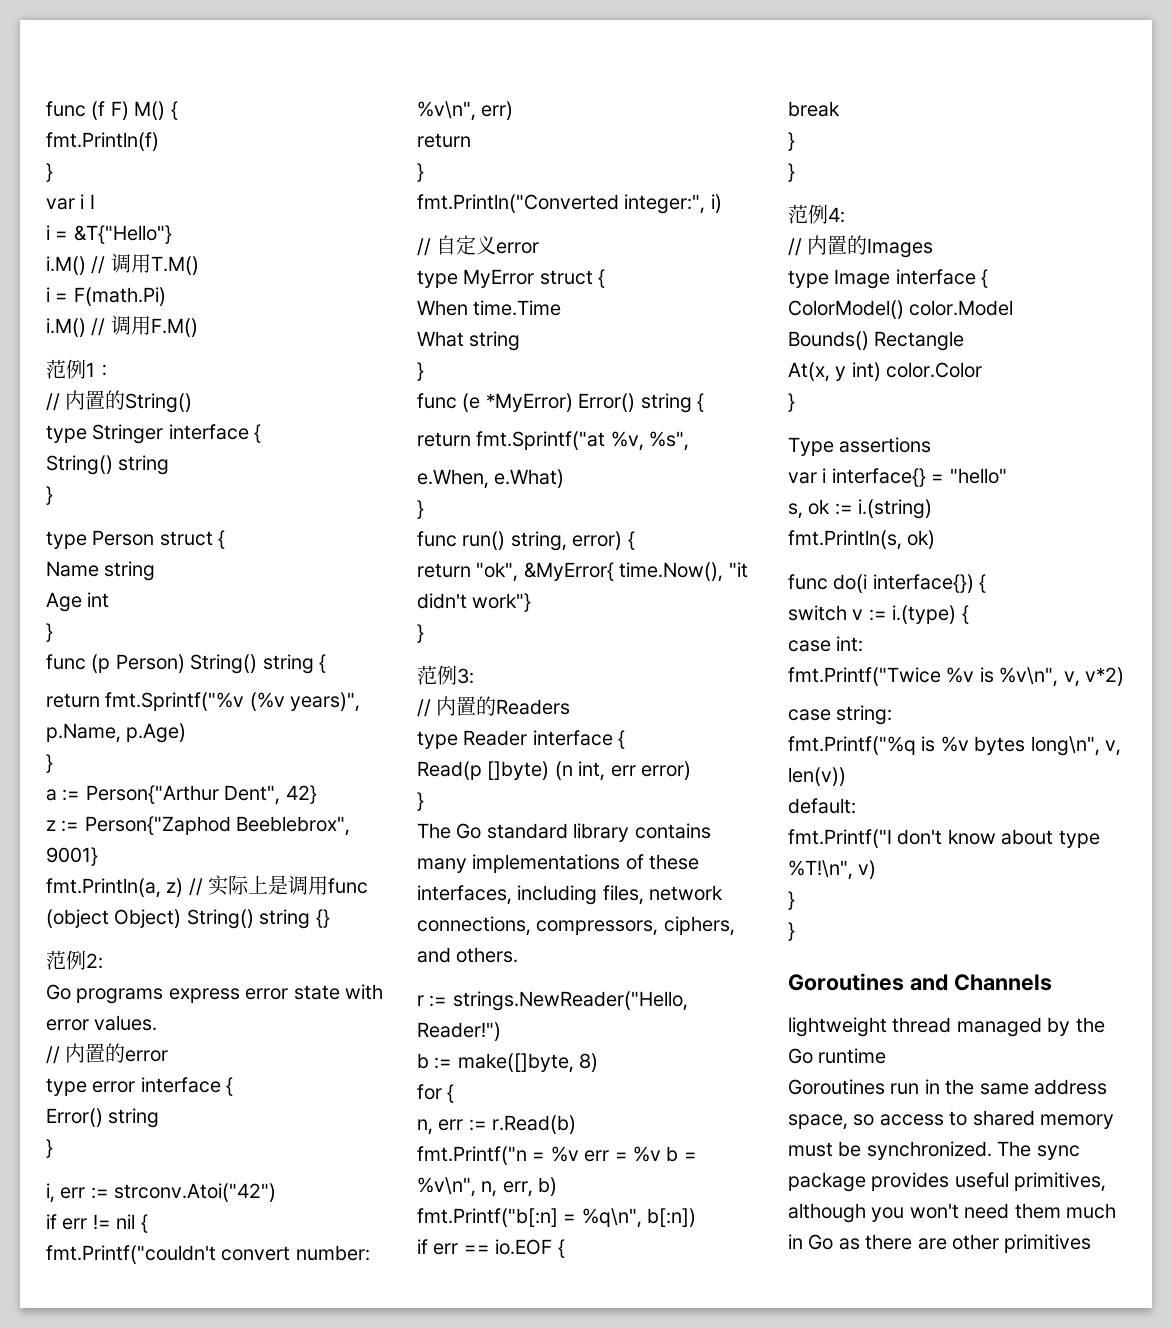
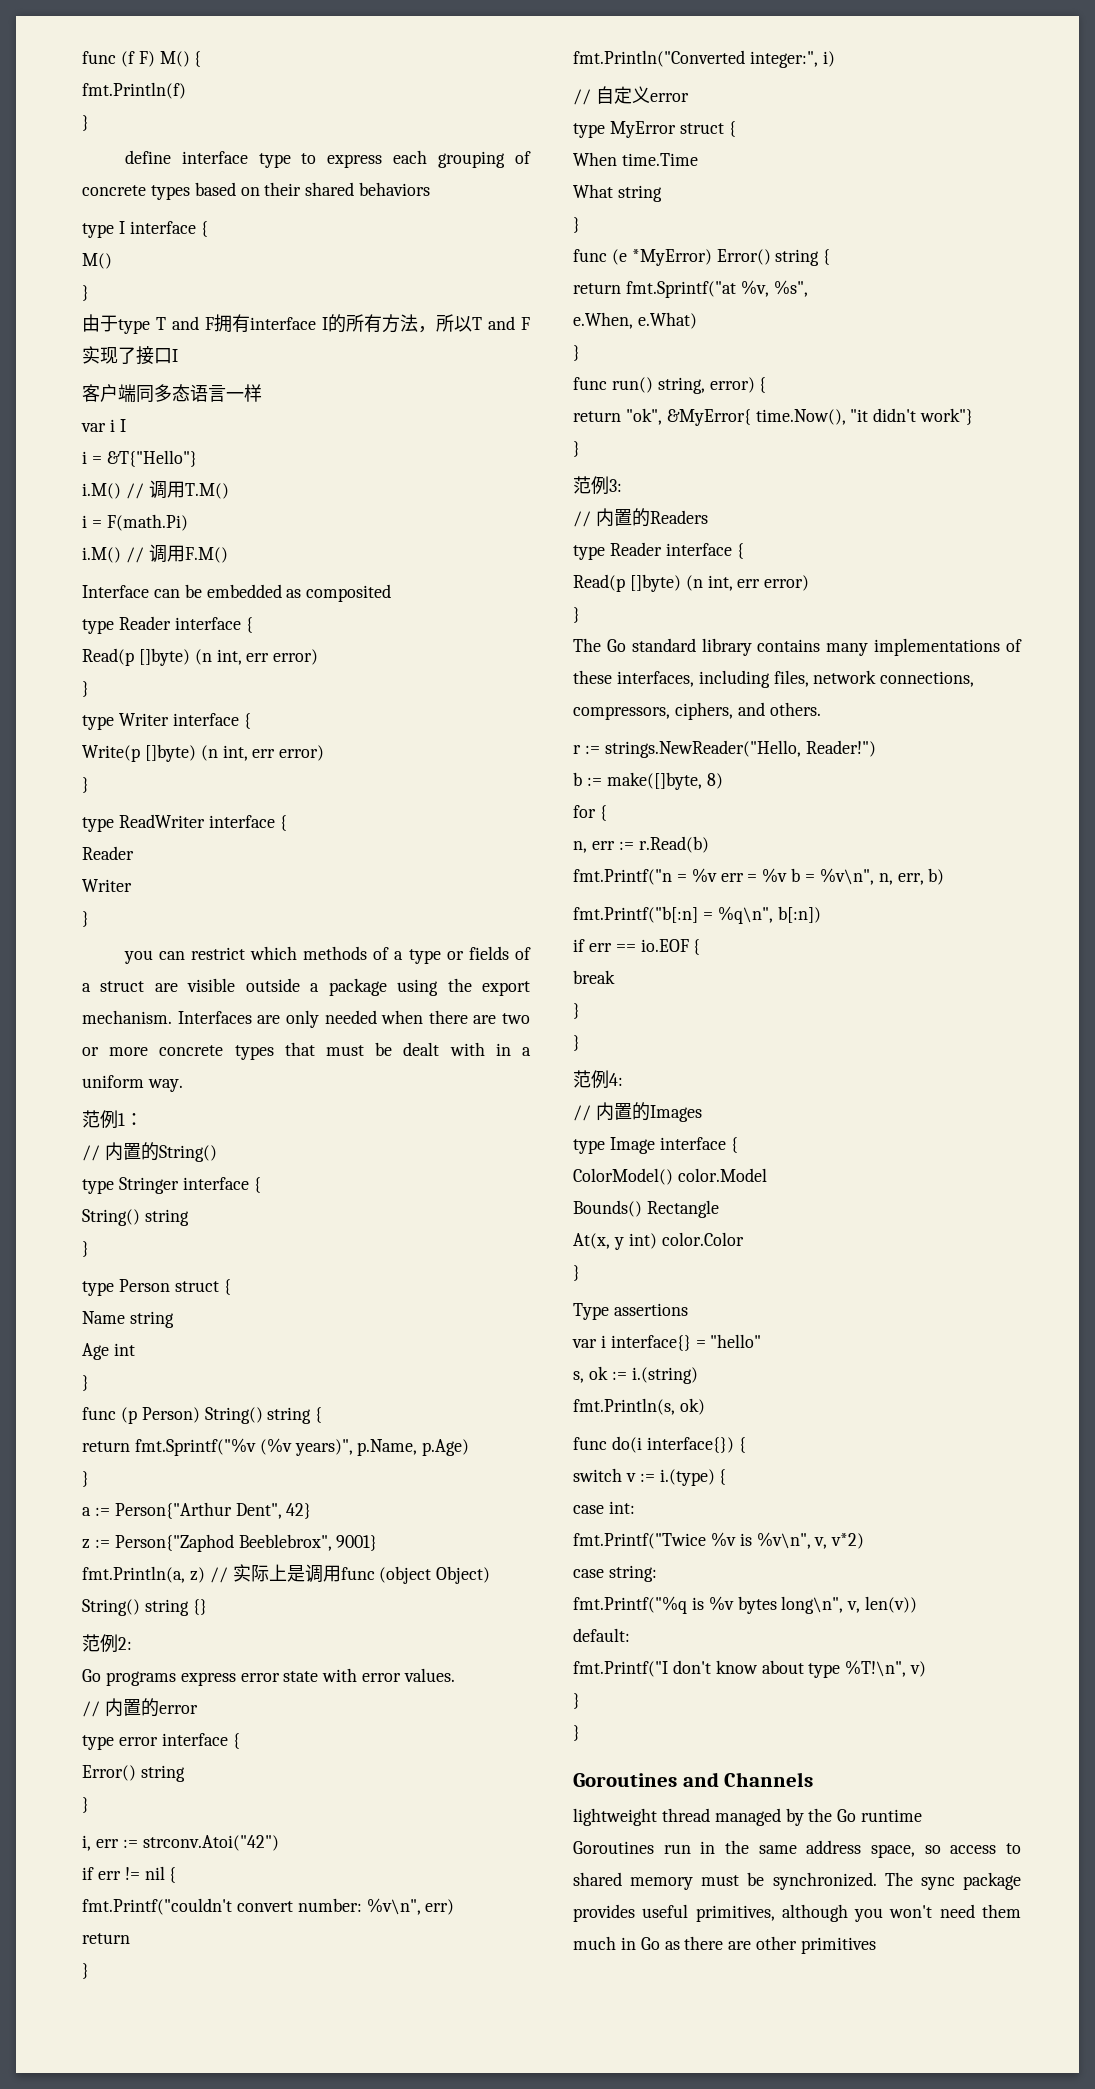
(53, 172) none -> [124,150,531,168] [82,182,431,200] [82,221,208,238] [82,253,112,269] [82,285,89,301] [82,314,530,334] [82,346,178,365] [82,384,262,403] // define interface type to express each grouping of concrete types based on their shared behaviors // type I interface { // M() // } // 由于type T and F拥有interface I的所有方法，所以T and F实现了接口I // 客户端同多态语言一样
(198, 327) none -> [82,584,392,602] [82,616,253,634] [82,648,319,666] [82,681,89,697] [82,713,251,730] [82,744,325,762] [82,777,89,793] [82,814,287,832] [82,846,134,860] [82,879,132,892] [82,911,89,927] [123,946,531,964] [82,978,530,996] [82,1010,530,1028] [82,1042,531,1060] [82,1075,183,1092] // Interface can be embedded as composited // type Reader interface { // Read(p []byte) (n int, err error) // } // type Writer interface { // Write(p []byte) (n int, err error) // } // type ReadWriter interface { // Reader // Writer // } // you can restrict which methods of a type or fields of a struct are visible outside a package using the export mechanism. Interfaces are only needed when there are two or more concrete types that must be dealt with in a uniform way.

